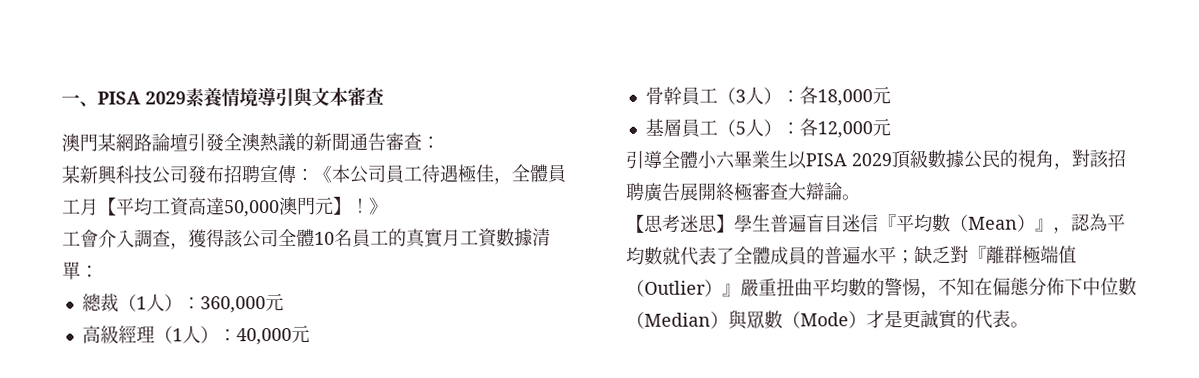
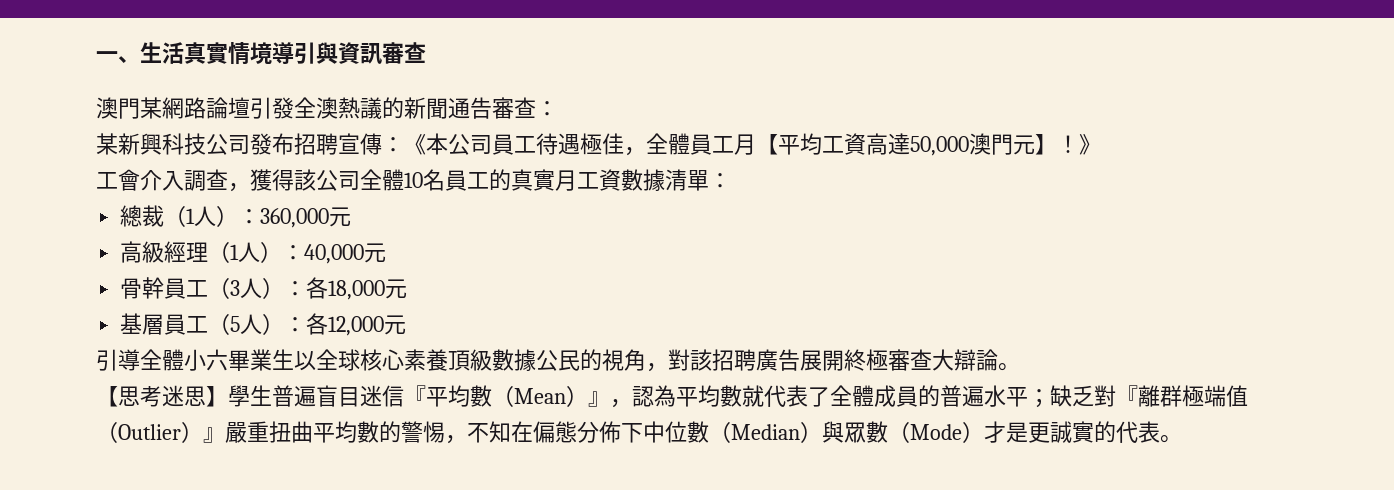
[97,87,222,108] PISA 2029素養 -> [140,42,228,64] 生活真實
[311,87,348,106] 文本 -> [338,42,382,65] 資訊
[805,153,892,167] PISA 2029 -> [316,349,448,371] 全球核心素養

